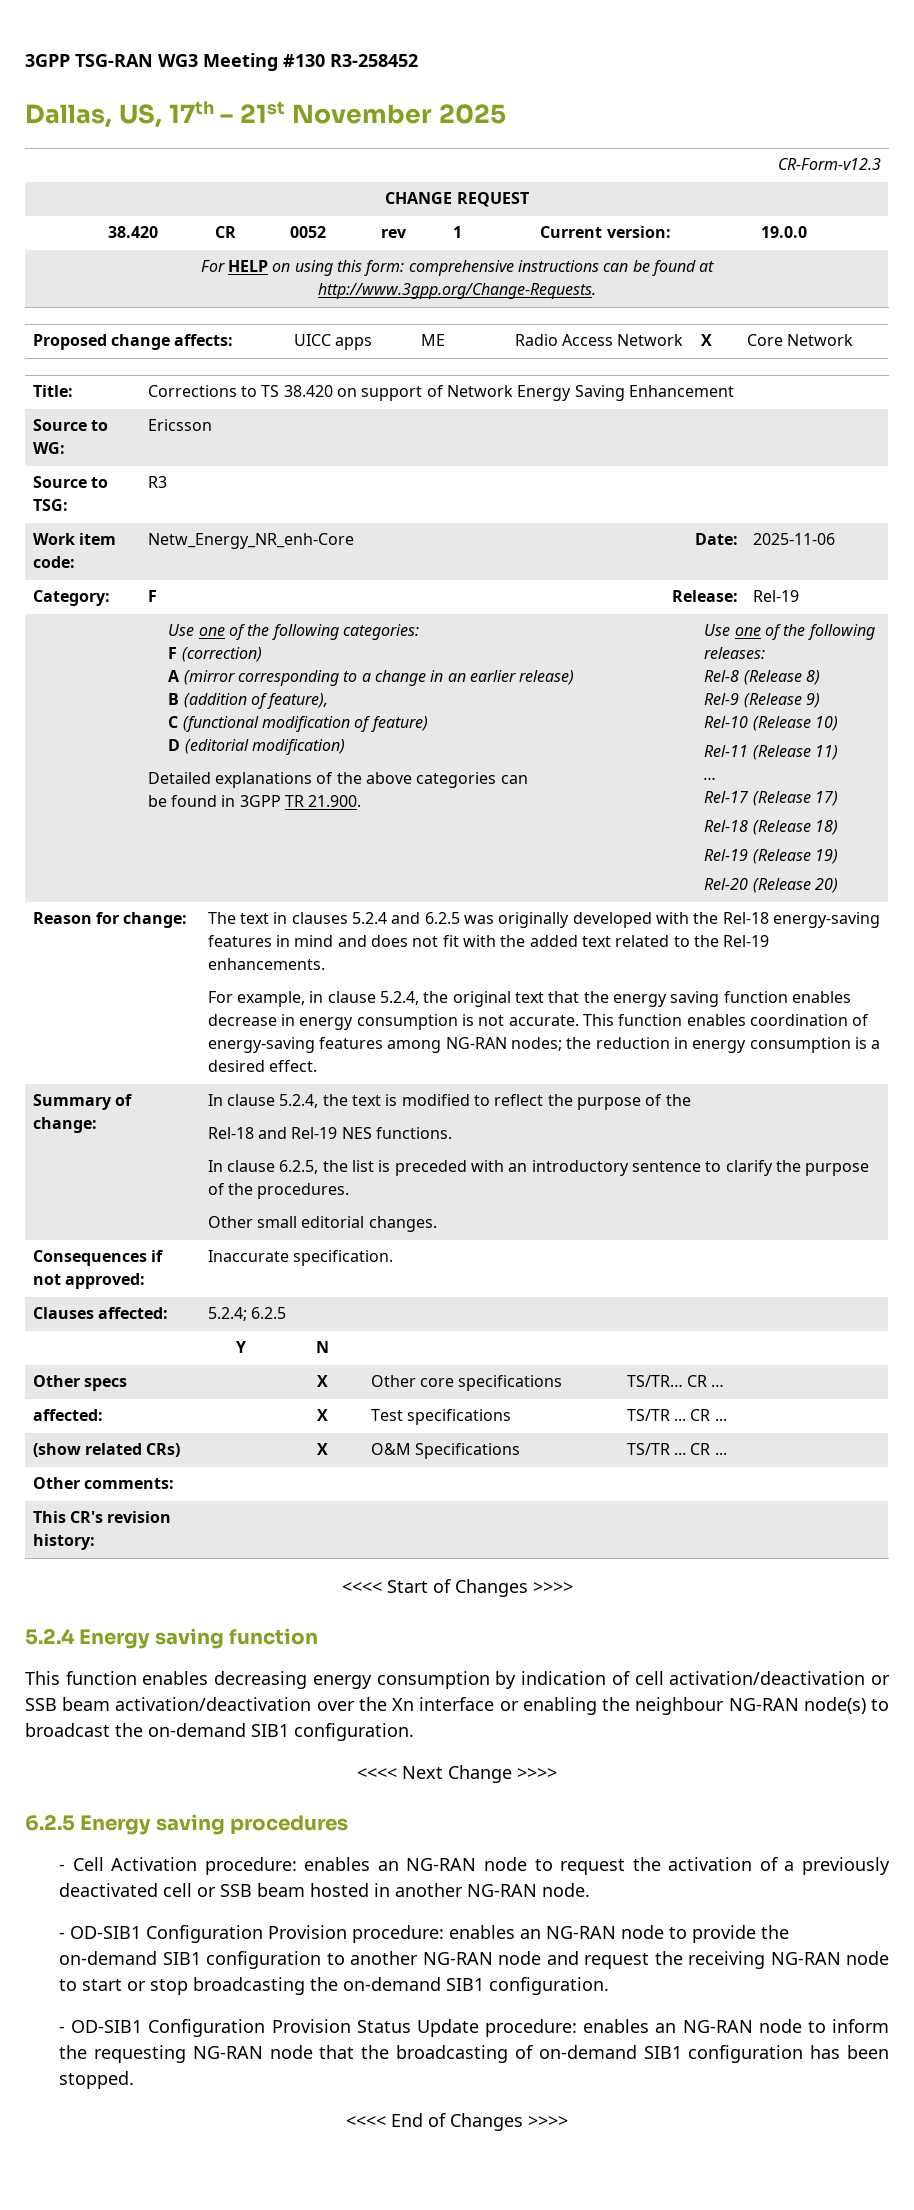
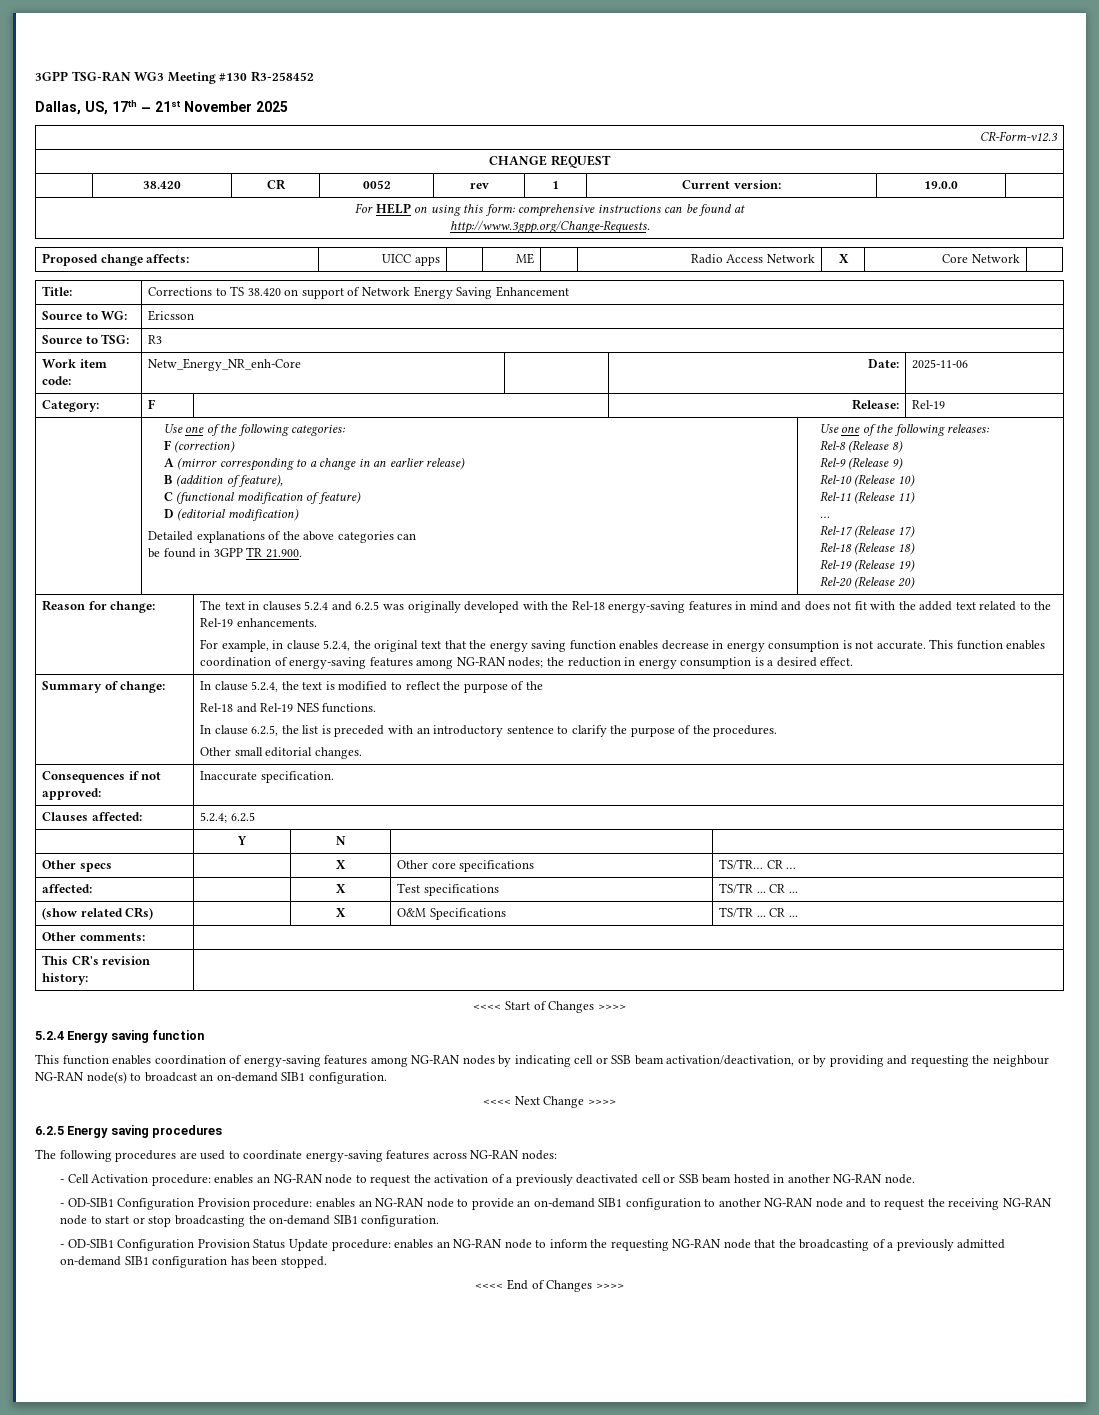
[214,1671,891,1689] [25,1697,597,1715] decreasing energy consumption by indication of cell activation/deactivation or SSB beam activation/deactivation over the Xn interface or enabling -> [154,1055,969,1067] coordination of energy-saving features among NG-RAN nodes by indicating cell or SSB beam activation/deactivation, or by providing and requesting
[115,1723,143,1737] the -> [200,1074,214,1081] an
(349, 1825) none -> [35,1149,557,1162] // The following procedures are used to coordinate energy-saving features across NG-RAN nodes:
[761,1925,790,1939] the -> [517,1200,531,1207] an
(579, 1958) none -> [869,1199,881,1207] to
(533, 2052) none -> [887,1239,1006,1251] a previously admitted

